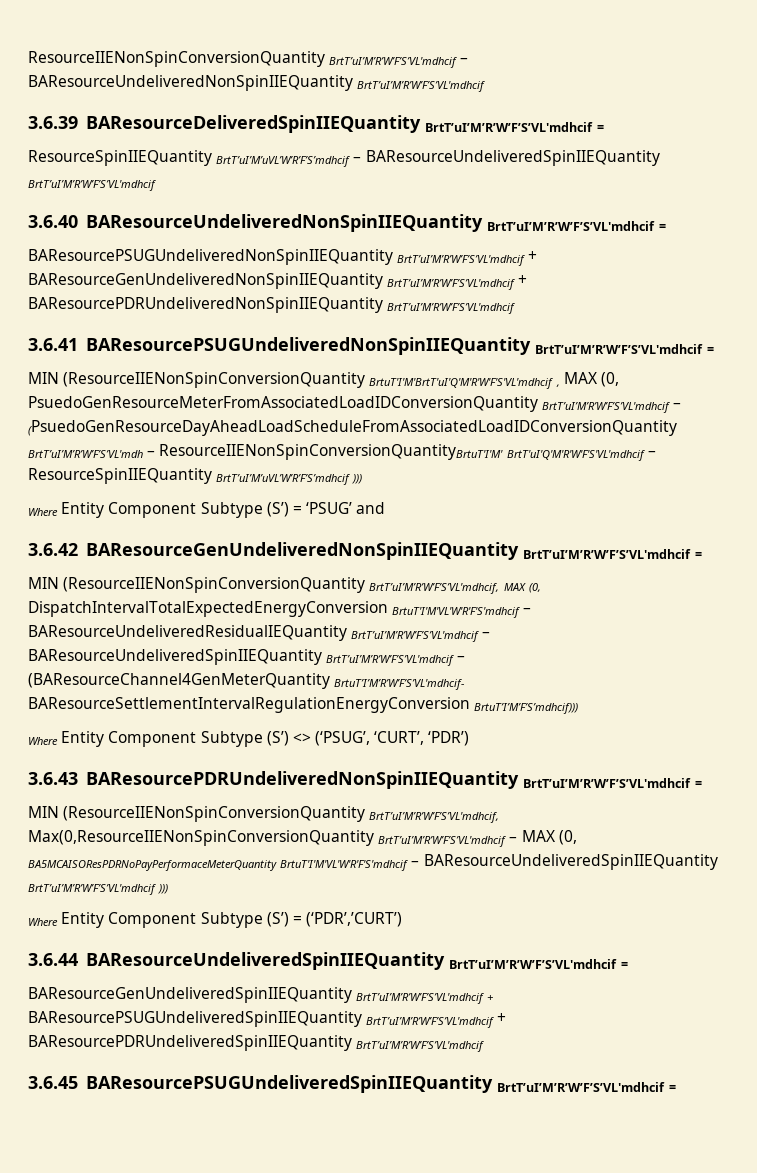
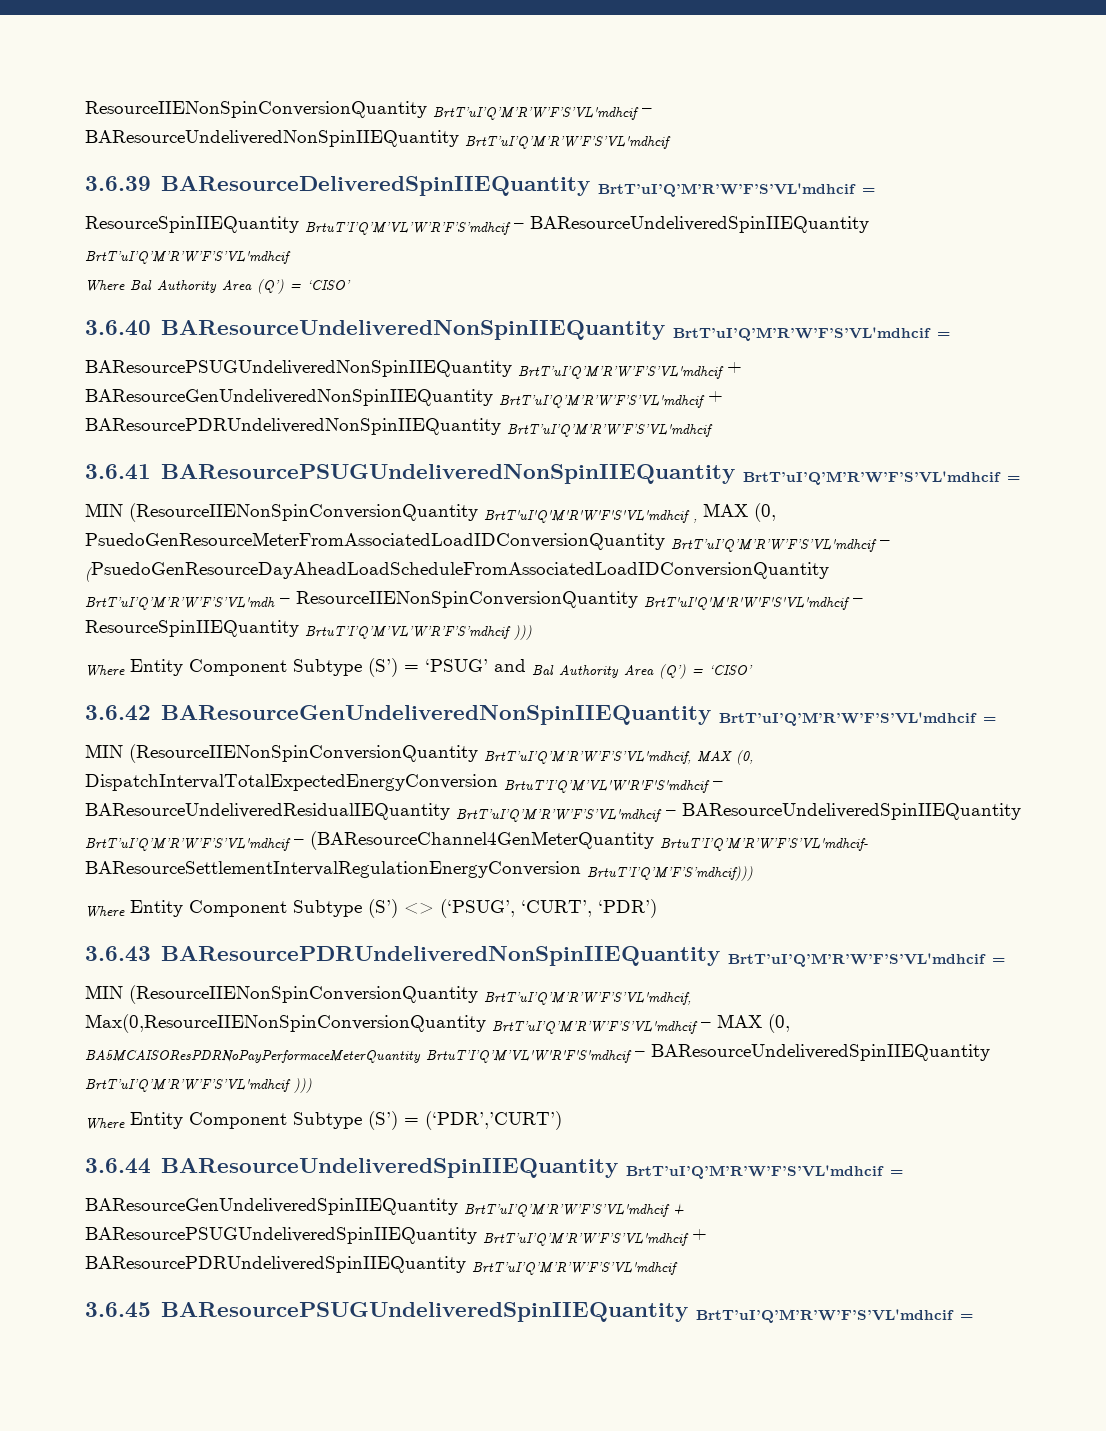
[28,51,458,68] ResourceIIENonSpinConversionQuantity BrtT’uI’M’R’W’F’S’VL'mdhcif -> [85,101,639,120] ResourceIIENonSpinConversionQuantity BrtT’uI’Q’M’R’W’F’S’VL'mdhcif
[357,81,486,92] BrtT’uI’M’R’W’F’S’VL'mdhcif -> [465,136,671,149] BrtT’uI’Q’M’R’W’F’S’VL'mdhcif
[424,122,593,132] BrtT’uI’M’R’W’F’S’VL'mdhcif -> [597,183,856,197] BrtT’uI’Q’M’R’W’F’S’VL'mdhcif
[216,150,660,167] [28,180,156,191] BrtT’uI’M’uVL’W’R’F’S’mdhcif – BAResourceUndeliveredSpinIIEQuantity BrtT’uI’M’R’W’F’S’VL'mdhcif -> [305,216,869,235] [85,251,291,264] [85,279,351,294] BrtuT’I’Q’M’VL’W’R’F’S’mdhcif – BAResourceUndeliveredSpinIIEQuantity BrtT’uI’Q’M’R’W’F’S’VL'mdhcif // Where Bal Authority Area (Q’) = ‘CISO’
[486,221,655,231] BrtT’uI’M’R’W’F’S’VL'mdhcif -> [672,327,931,341] BrtT’uI’Q’M’R’W’F’S’VL'mdhcif
[397,255,526,266] BrtT’uI’M’R’W’F’S’VL'mdhcif -> [518,366,724,379] BrtT’uI’Q’M’R’W’F’S’VL'mdhcif
[387,279,516,290] BrtT’uI’M’R’W’F’S’VL'mdhcif -> [499,395,705,408] BrtT’uI’Q’M’R’W’F’S’VL'mdhcif
[387,303,516,314] BrtT’uI’M’R’W’F’S’VL'mdhcif -> [507,424,713,437] BrtT’uI’Q’M’R’W’F’S’VL'mdhcif
[534,344,714,354] [28,372,554,389] BrtT’uI’M’R’W’F’S’VL'mdhcif = // MIN (ResourceIIENonSpinConversionQuantity BrtuT'I'M'BrtT'uI'Q'M'R'W'F'S'VL'mdhcif -> [742,471,1020,485] [85,503,690,523] BrtT’uI’Q’M’R’W’F’S’VL'mdhcif = // MIN (ResourceIIENonSpinConversionQuantity BrtT'uI'Q'M'R'W'F'S'VL'mdhcif
[542,402,671,413] BrtT’uI’M’R’W’F’S’VL'mdhcif -> [671,539,877,552] BrtT’uI’Q’M’R’W’F’S’VL'mdhcif
[28,444,504,460] BrtT’uI’M’R’W’F’S’VL'mdh – ResourceIIENonSpinConversionQuantityBrtuT'I'M' -> [85,591,638,610] BrtT’uI’Q’M’R’W’F’S’VL'mdh – ResourceIIENonSpinConversionQuantity
[216,474,351,485] BrtT’uI’M’uVL’W’R’F’S’mdhcif -> [305,626,511,639] BrtuT’I’Q’M’VL’W’R’F’S’mdhcif
(386, 508) none -> [532,664,753,679] Bal Authority Area (Q’) = ‘CISO’
[522,549,702,559] [28,577,500,594] BrtT’uI’M’R’W’F’S’VL'mdhcif = // MIN (ResourceIIENonSpinConversionQuantity BrtT’uI’M’R’W’F’S’VL'mdhcif, -> [718,712,996,726] [85,744,691,764] BrtT’uI’Q’M’R’W’F’S’VL'mdhcif = // MIN (ResourceIIENonSpinConversionQuantity BrtT’uI’Q’M’R’W’F’S’VL'mdhcif,
[392,607,521,618] BrtuT'I'M'VL'W'R'F'S'mdhcif -> [504,780,710,793] BrtuT’I’Q’M’VL'W'R'F'S'mdhcif
[351,631,491,642] [28,649,455,666] BrtT’uI’M’R’W’F’S’VL'mdhcif – BAResourceUndeliveredSpinIIEQuantity BrtT’uI’M’R’W’F’S’VL'mdhcif -> [456,803,1021,822] [85,838,291,851] BrtT’uI’Q’M’R’W’F’S’VL'mdhcif – BAResourceUndeliveredSpinIIEQuantity BrtT’uI’Q’M’R’W’F’S’VL'mdhcif
[334,679,466,690] [28,697,579,714] BrtuT’I’M’R’W’F’S’VL'mdhcif- BAResourceSettlementIntervalRegulationEnergyConversion BrtuT’I’M’F’S’mdhcif))) -> [660,838,868,851] [85,861,753,881] BrtuT’I’Q’M’R’W’F’S’VL'mdhcif- BAResourceSettlementIntervalRegulationEnergyConversion BrtuT’I’Q’M’F’S’mdhcif)))
[522,778,702,788] [28,806,500,823] [28,830,507,847] BrtT’uI’M’R’W’F’S’VL'mdhcif = // MIN (ResourceIIENonSpinConversionQuantity BrtT’uI’M’R’W’F’S’VL'mdhcif, Max(0,ResourceIIENonSpinConversionQuantity BrtT’uI’M’R’W’F’S’VL'mdhcif -> [727,953,1005,967] [85,985,691,1005] [85,1014,698,1034] BrtT’uI’Q’M’R’W’F’S’VL'mdhcif = // MIN (ResourceIIENonSpinConversionQuantity BrtT’uI’Q’M’R’W’F’S’VL'mdhcif, Max(0,ResourceIIENonSpinConversionQuantity BrtT’uI’Q’M’R’W’F’S’VL'mdhcif
[280,854,718,871] [28,884,156,895] BrtuT'I'M'VL'W'R'F'S'mdhcif – BAResourceUndeliveredSpinIIEQuantity BrtT’uI’M’R’W’F’S’VL'mdhcif -> [426,1044,990,1063] [85,1079,291,1092] BrtuT’I’Q’M’VL'W'R'F'S'mdhcif – BAResourceUndeliveredSpinIIEQuantity BrtT’uI’Q’M’R’W’F’S’VL'mdhcif
[448,959,617,969] BrtT’uI’M’R’W’F’S’VL'mdhcif -> [625,1165,884,1179] BrtT’uI’Q’M’R’W’F’S’VL'mdhcif
[356,993,485,1004] BrtT’uI’M’R’W’F’S’VL'mdhcif -> [464,1204,670,1217] BrtT’uI’Q’M’R’W’F’S’VL'mdhcif
[366,1017,495,1028] BrtT’uI’M’R’W’F’S’VL'mdhcif -> [483,1233,689,1246] BrtT’uI’Q’M’R’W’F’S’VL'mdhcif
[356,1041,485,1052] BrtT’uI’M’R’W’F’S’VL'mdhcif -> [472,1262,678,1275] BrtT’uI’Q’M’R’W’F’S’VL'mdhcif
[496,1082,665,1092] BrtT’uI’M’R’W’F’S’VL'mdhcif -> [695,1309,954,1323] BrtT’uI’Q’M’R’W’F’S’VL'mdhcif

